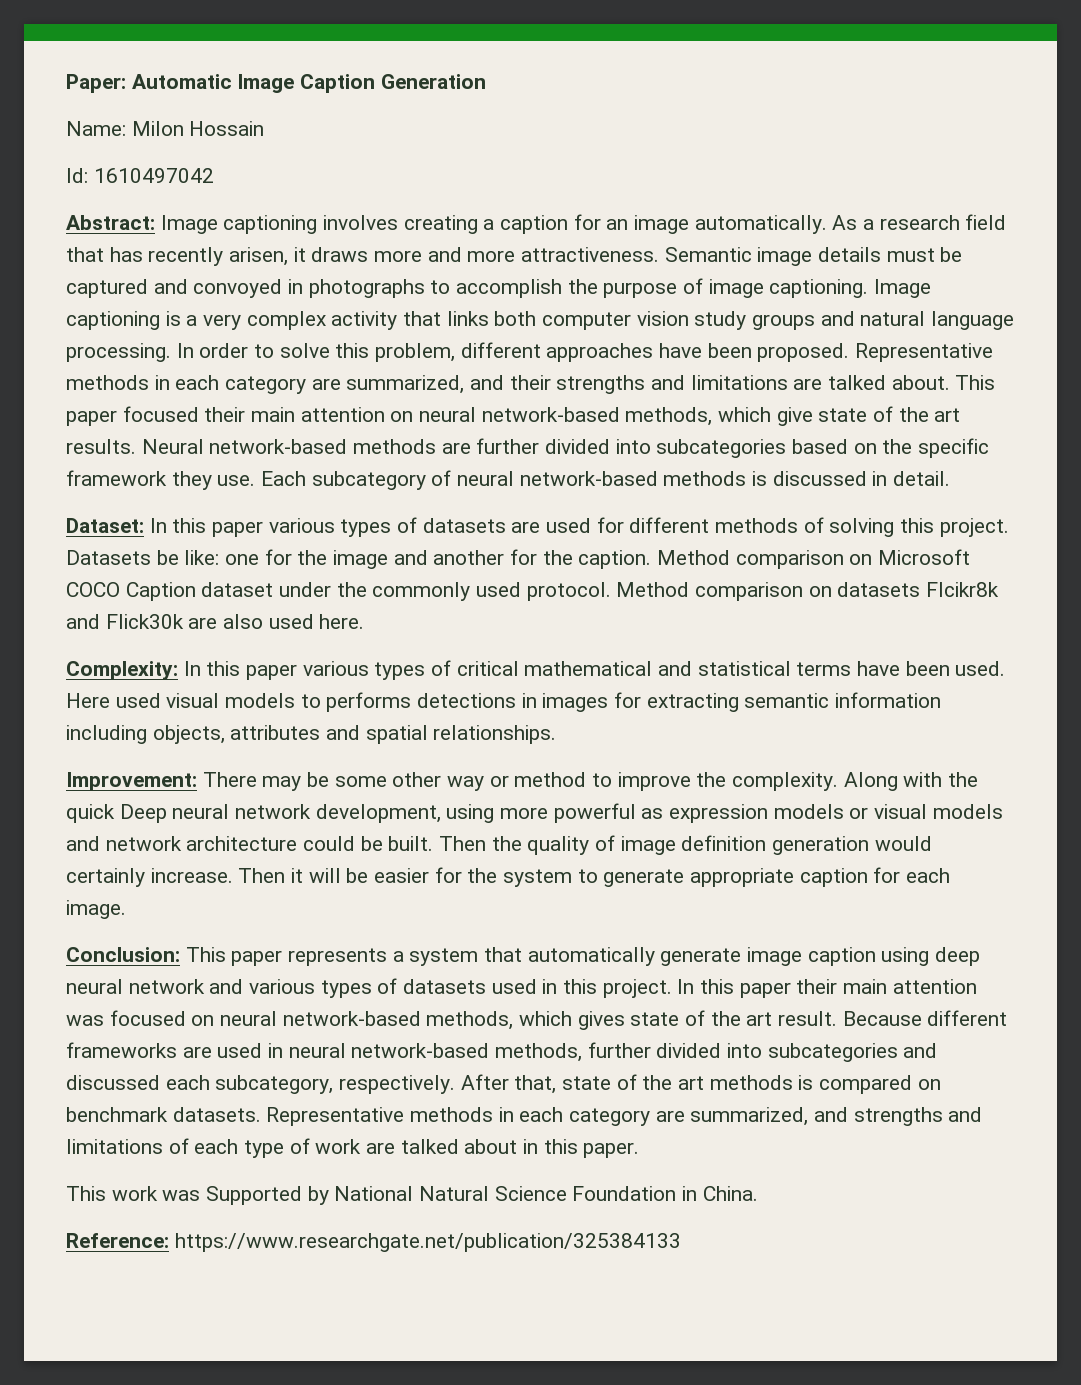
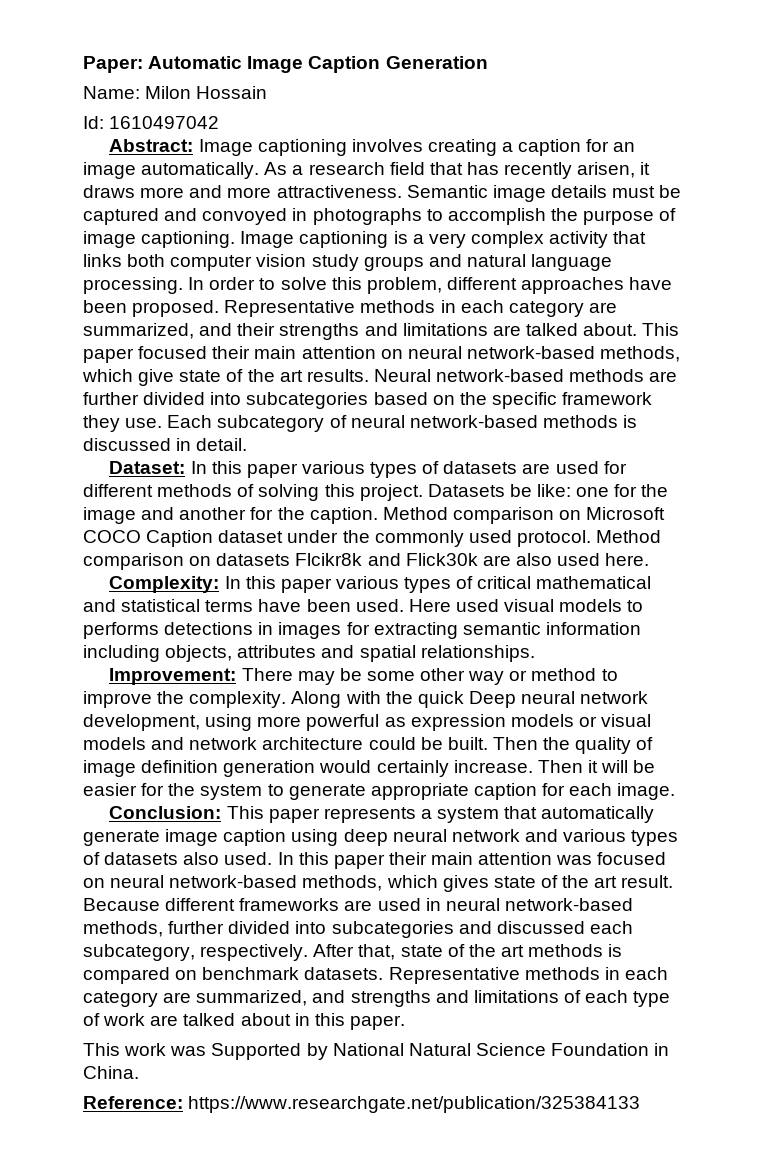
[491,979,672,998] used in this project. -> [183,852,273,865] also used.

